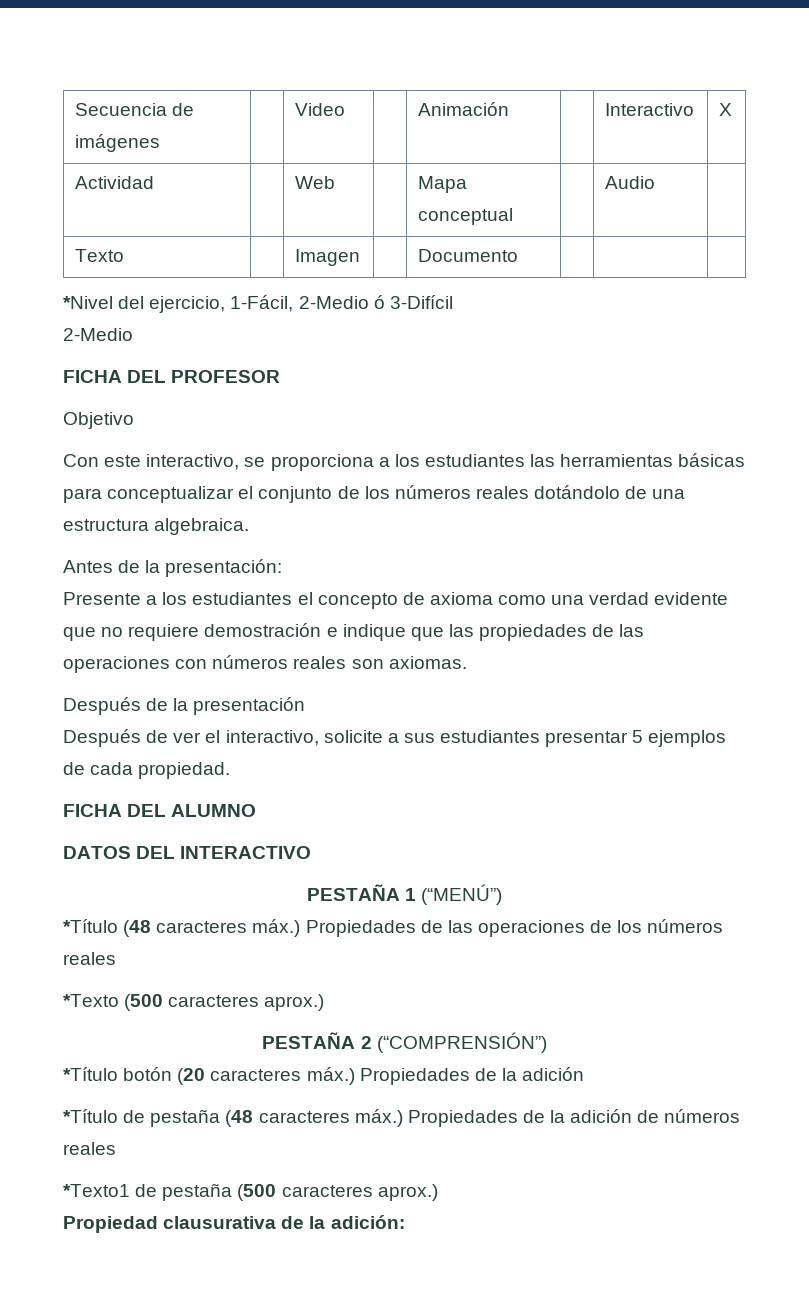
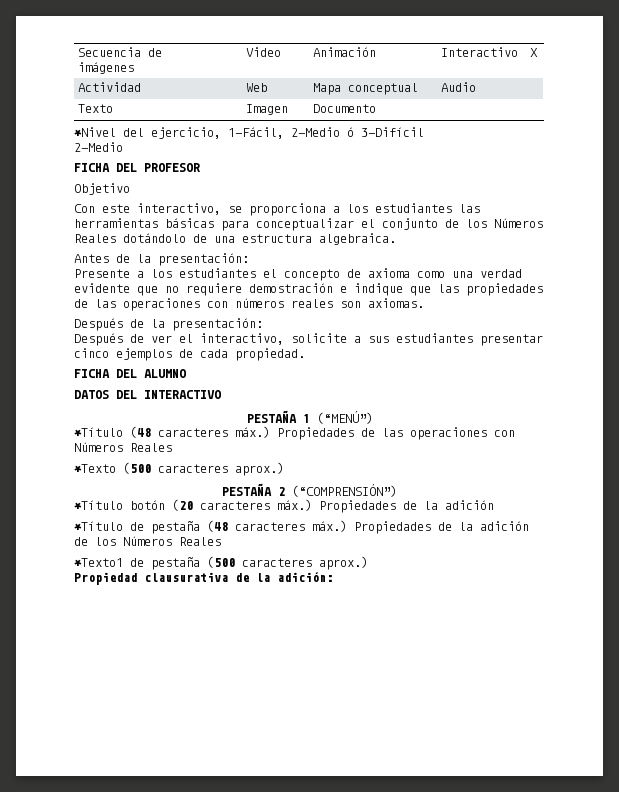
[394,485,529,499] números reales -> [494,218,543,228] [74,234,116,243] Números Reales
[193,697,306,715] presentación -> [172,318,263,331] presentación:
[632,730,644,743] 5 -> [74,348,109,358] cinco
[590,919,724,933] [63,952,116,965] de los números reales -> [494,430,515,437] [74,442,172,452] con Números Reales
[664,1109,741,1123] [63,1142,116,1155] números reales -> [95,536,221,546] los Números Reales

